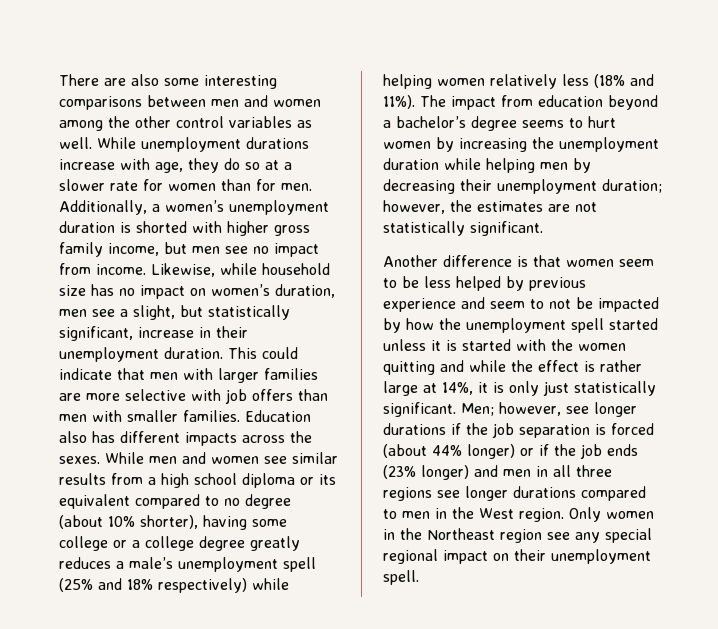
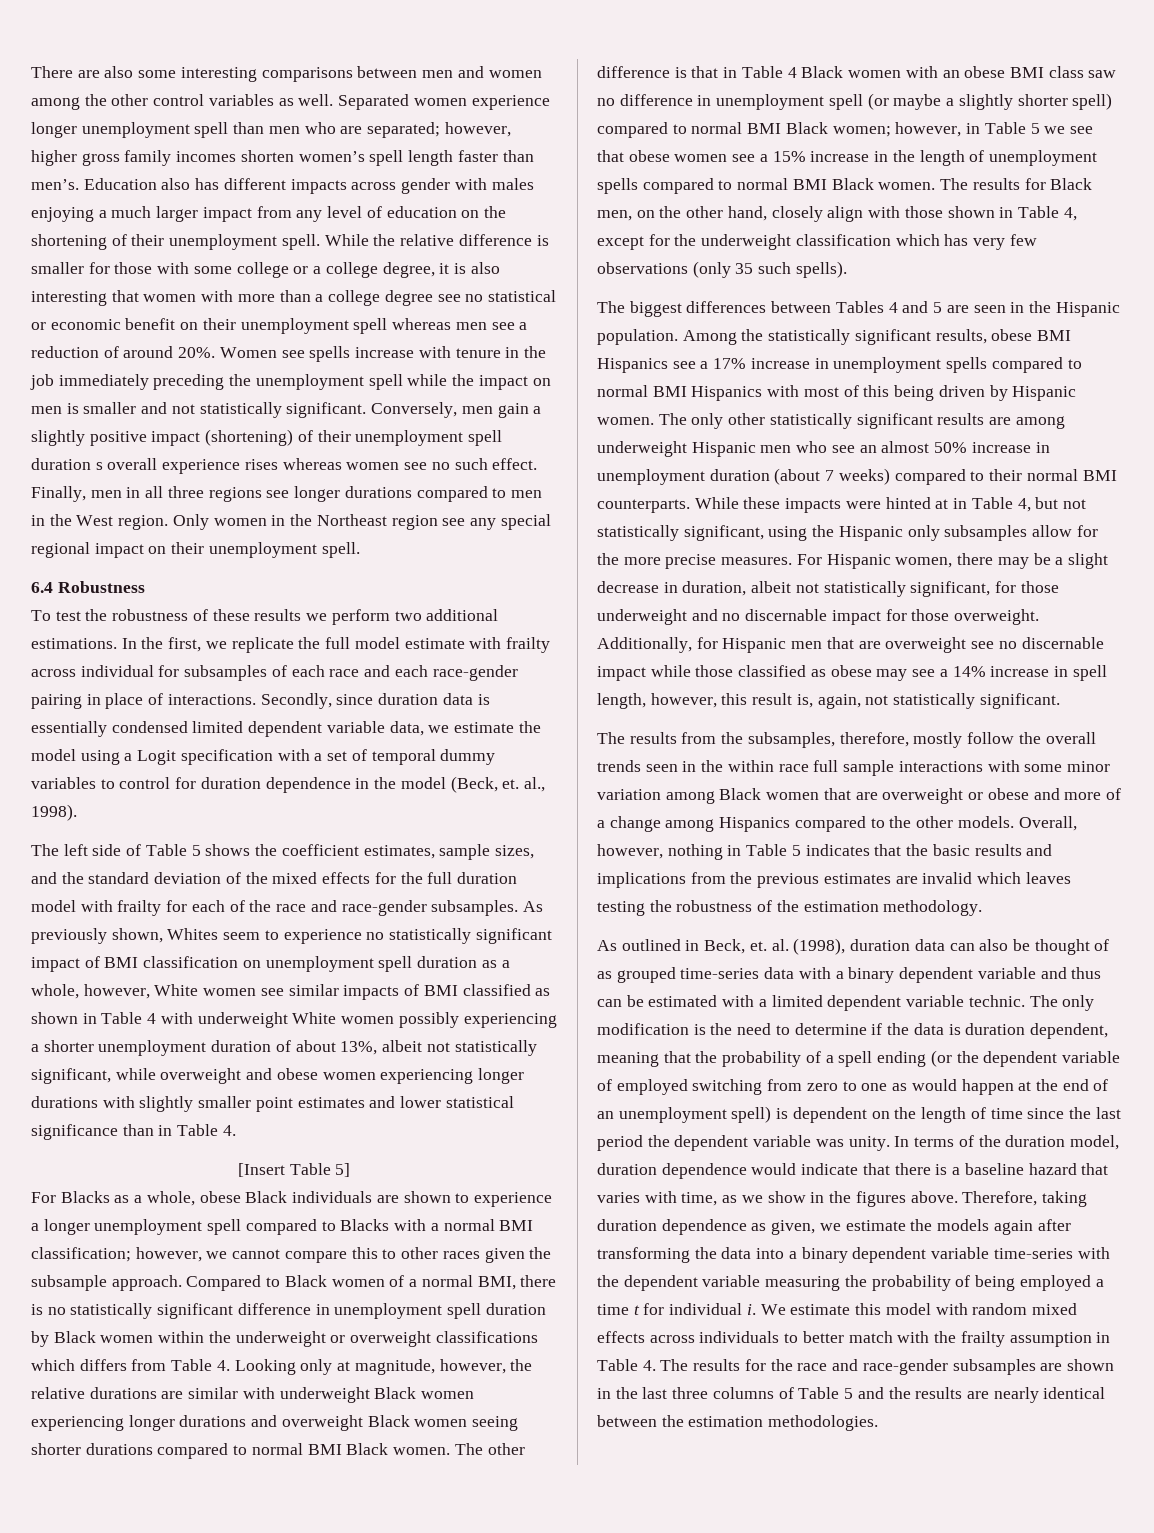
[97,137,309,152] [59,158,292,173] [59,179,312,191] [59,200,329,215] [59,221,310,236] [59,242,319,257] [59,263,330,277] [59,284,335,299] [59,305,290,320] [59,326,248,341] [59,347,298,362] [59,368,318,383] [59,389,328,404] [59,410,240,422] While unemployment durations increase with age, they do so at a slower rate for women than for men. Additionally, a women’s unemployment duration is shorted with higher gross family income, but men see no impact from income. Likewise, while household size has no impact on women’s duration, men see a slight, but statistically significant, increase in their unemployment duration. This could indicate that men with larger families are more selective with job offers than men with smaller families. -> [338,94,550,110] [31,122,511,138] [31,150,534,166] [31,179,79,190] Separated women experience longer unemployment spell than men who are separated; however, higher gross family incomes shorten women’s spell length faster than men’s.
[290,431,312,443] [59,452,338,464] [59,473,336,488] [59,494,291,509] [59,515,247,530] the sexes. While men and women see similar results from a high school diploma or its equivalent compared to no degree (about 10% shorter), having -> [401,178,534,194] [31,206,506,222] [31,234,549,250] [31,262,190,274] gender with males enjoying a much larger impact from any level of education on the shortening of their unemployment spell. While the relative difference is smaller for those with
[199,536,300,551] [59,557,316,572] [59,578,289,593] [383,74,654,89] [383,95,658,110] [383,116,616,131] [383,137,659,152] [383,158,591,173] [383,179,662,194] [383,200,597,214] [383,221,543,236] [383,255,654,267] [383,276,586,291] [383,297,659,312] [383,318,658,333] [383,339,626,351] [383,360,642,375] [383,381,656,396] [383,402,637,417] [383,423,654,438] [383,444,638,459] [383,465,498,480] degree greatly reduces a male’s unemployment spell (25% and 18% respectively) while helping women relatively less (18% and 11%). The impact from education beyond a bachelor’s degree seems to hurt women by increasing the unemployment duration while helping men by decreasing their unemployment duration; however, the estimates are not statistically significant. // Another difference is that women seem to be less helped by previous experience and seem to not be impacted by how the unemployment spell started unless it is started with the women quitting and while the effect is rather large at 14%, it is only just statistically significant. Men; however, see longer durations if the job separation is forced (about 44% longer) or if the job ends (23% longer) and -> [382,262,500,278] [31,290,556,306] [31,318,528,334] [31,346,546,362] [30,374,551,390] [31,402,542,418] [31,429,503,446] [31,458,538,474] [31,486,86,502] degree, it is also interesting that women with more than a college degree see no statistical or economic benefit on their unemployment spell whereas men see a reduction of around 20%. Women see spells increase with tenure in the job immediately preceding the unemployment spell while the impact on men is smaller and not statistically significant. Conversely, men gain a slightly positive impact (shortening) of their unemployment spell duration s overall experience rises whereas women see no such effect. Finally,
(419, 577) none -> [31,581,145,593] [31,609,499,625] [31,637,550,653] [31,665,518,681] [31,693,490,709] [31,721,541,737] [31,749,496,765] [31,776,545,793] [31,804,77,821] [31,844,534,860] [31,872,517,884] [31,900,543,916] [31,928,552,944] [31,956,510,972] [31,984,551,1000] [31,1012,557,1028] [31,1040,537,1056] [31,1068,525,1084] [31,1096,514,1112] [31,1124,236,1140] [237,1163,351,1177] [31,1191,552,1207] [31,1219,534,1235] [31,1247,552,1263] [31,1275,557,1291] [31,1303,546,1319] [31,1331,538,1347] [31,1359,533,1375] [31,1387,475,1403] [31,1415,519,1431] [31,1443,525,1459] [597,66,1117,78] [597,93,1113,110] [597,122,1093,138] [597,150,1097,166] [597,178,1093,194] [597,206,1077,222] [597,234,1037,250] [597,261,847,278] [597,301,1120,317] [597,329,1072,345] [597,357,1082,373] [597,385,1077,401] [597,413,1065,429] [597,441,1050,457] [597,468,1117,485] [597,497,1086,513] [597,525,1098,541] [597,553,1108,569] [597,581,1059,597] [597,609,1040,625] [597,637,1104,653] [597,665,1107,681] [597,693,1060,709] [597,732,1096,748] [597,760,1110,776] [597,788,1121,804] [597,816,1077,832] [597,844,1053,860] [597,872,1071,888] [597,900,983,916] [597,938,1110,955] [597,967,1102,983] [597,995,1095,1011] [597,1023,1108,1039] [597,1050,1120,1067] [597,1079,1109,1095] [597,1106,1121,1123] [597,1135,1119,1151] [597,1163,1109,1179] [597,1191,1087,1207] [597,1219,1071,1235] [597,1247,1110,1263] [597,1275,1104,1291] [597,1303,1077,1315] [597,1331,1111,1347] [597,1359,1114,1375] [597,1387,1106,1403] [597,1415,879,1431] // 6.4 Robustness // To test the robustness of these results we perform two additional estimations. In the first, we replicate the full model estimate with frailty across individual for subsamples of each race and each race-gender pairing in place of interactions. Secondly, since duration data is essentially condensed limited dependent variable data, we estimate the model using a Logit specification with a set of temporal dummy variables to control for duration dependence in the model (Beck, et. al., 1998). // The left side of Table 5 shows the coefficient estimates, sample sizes, and the standard deviation of the mixed effects for the full duration model with frailty for each of the race and race-gender subsamples. As previously shown, Whites seem to experience no statistically significant impact of BMI classification on unemployment spell duration as a whole, however, White women see similar impacts of BMI classified as shown in Table 4 with underweight White women possibly experiencing a shorter unemployment duration of about 13%, albeit not statistically significant, while overweight and obese women experiencing longer durations with slightly smaller point estimates and lower statistical significance than in Table 4. // [Insert Table 5] // For Blacks as a whole, obese Black individuals are shown to experience a longer unemployment spell compared to Blacks with a normal BMI classification; however, we cannot compare this to other races given the subsample approach. Compared to Black women of a normal BMI, there is no statistically significant difference in unemployment spell duration by Black women within the underweight or overweight classifications which differs from Table 4. Looking only at magnitude, however, the relative durations are similar with underweight Black women experiencing longer durations and overweight Black women seeing shorter durations compared to normal BMI Black women. The other difference is that in Table 4 Black women with an obese BMI class saw no difference in unemployment spell (or maybe a slightly shorter spell) compared to normal BMI Black women; however, in Table 5 we see that obese women see a 15% increase in the length of unemployment spells compared to normal BMI Black women. The results for Black men, on the other hand, closely align with those shown in Table 4, except for the underweight classification which has very few observations (only 35 such spells). // The biggest differences between Tables 4 and 5 are seen in the Hispanic population. Among the statistically significant results, obese BMI Hispanics see a 17% increase in unemployment spells compared to normal BMI Hispanics with most of this being driven by Hispanic women. The only other statistically significant results are among underweight Hispanic men who see an almost 50% increase in unemployment duration (about 7 weeks) compared to their normal BMI counterparts. While these impacts were hinted at in Table 4, but not statistically significant, using the Hispanic only subsamples allow for the more precise measures. For Hispanic women, there may be a slight decrease in duration, albeit not statistically significant, for those underweight and no discernable impact for those overweight. Additionally, for Hispanic men that are overweight see no discernable impact while those classified as obese may see a 14% increase in spell length, however, this result is, again, not statistically significant. // The results from the subsamples, therefore, mostly follow the overall trends seen in the within race full sample interactions with some minor variation among Black women that are overweight or obese and more of a change among Hispanics compared to the other models. Overall, however, nothing in Table 5 indicates that the basic results and implications from the previous estimates are invalid which leaves testing the robustness of the estimation methodology. // As outlined in Beck, et. al. (1998), duration data can also be thought of as grouped time-series data with a binary dependent variable and thus can be estimated with a limited dependent variable technic. The only modification is the need to determine if the data is duration dependent, meaning that the probability of a spell ending (or the dependent variable of employed switching from zero to one as would happen at the end of an unemployment spell) is dependent on the length of time since the last period the dependent variable was unity. In terms of the duration model, duration dependence would indicate that there is a baseline hazard that varies with time, as we show in the figures above. Therefore, taking duration dependence as given, we estimate the models again after transforming the data into a binary dependent variable time-series with the dependent variable measuring the probability of being employed a time t for individual i. We estimate this model with random mixed effects across individuals to better match with the frailty assumption in Table 4. The results for the race and race-gender subsamples are shown in the last three columns of Table 5 and the results are nearly identical between the estimation methodologies.

